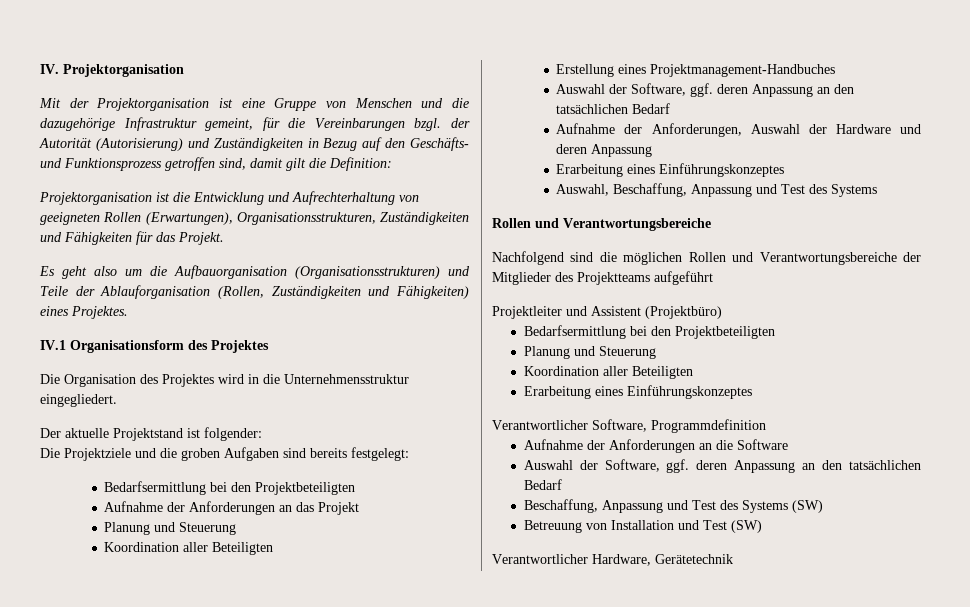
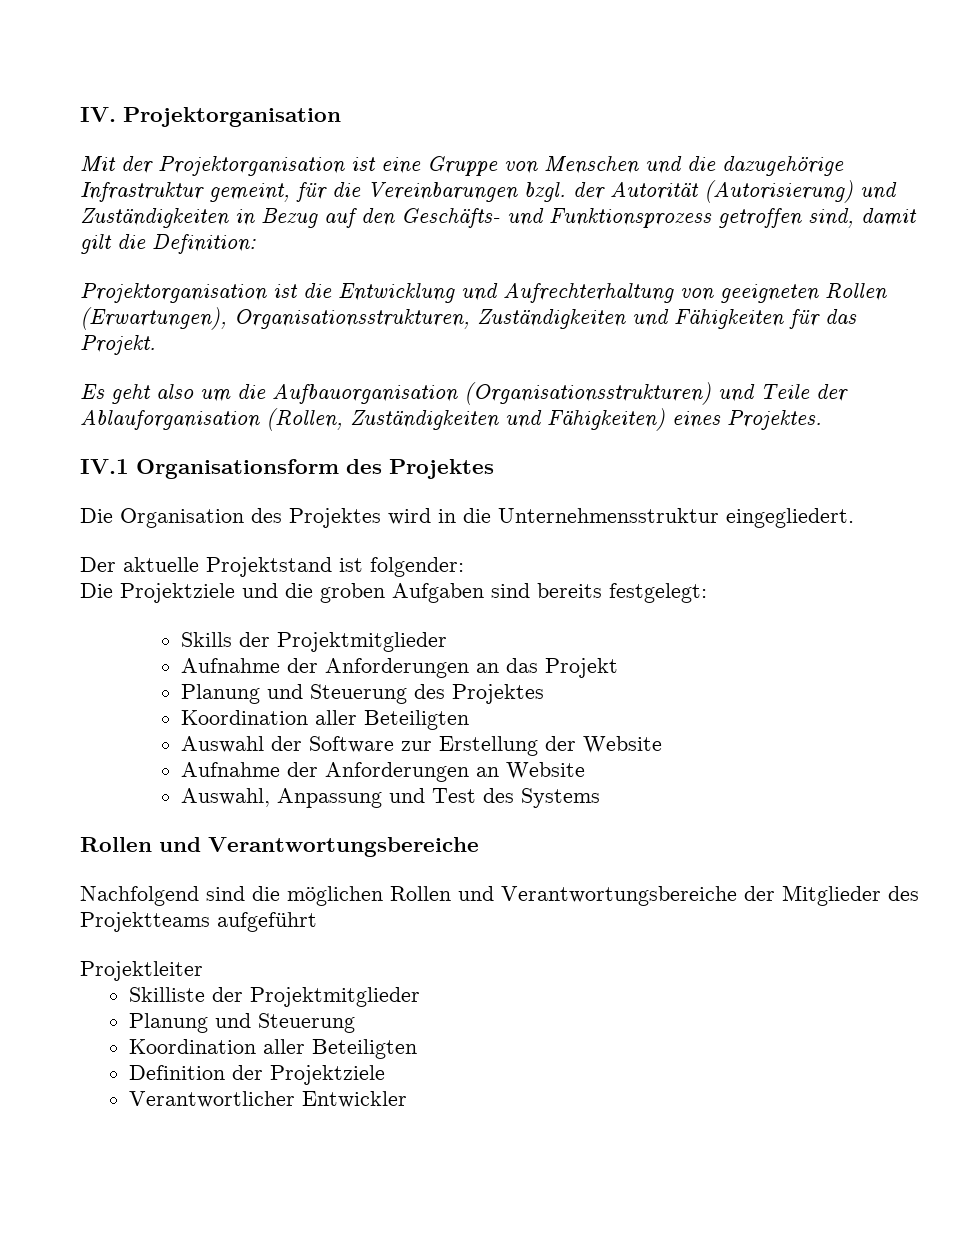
[104,481,356,495] Bedarfsermittlung bei den Projektbeteiligten -> [181,632,448,652] Skills der Projektmitglieder
[104,542,274,555] [556,64,836,77] [556,83,855,97] [556,103,671,114] [556,123,921,137] [556,144,653,157] [556,163,785,177] // Koordination aller Beteiligten // Erstellung eines Projektmanagement-Handbuches // Auswahl der Software, ggf. deren Anpassung an den tatsächlichen Bedarf // Aufnahme der Anforderungen, Auswahl der Hardware und deren Anpassung // Erarbeitung eines Einführungskonzeptes -> [414,684,545,704] [181,710,470,730] [181,736,663,756] [181,762,586,782] des Projektes // Koordination aller Beteiligten // Auswahl der Software zur Erstellung der Website // Aufnahme der Anforderungen an Website
[613,183,688,197] Beschaffung, -> (271, 797) none
[566,306,722,319] [523,325,775,339] [523,346,656,359] [523,366,693,379] [523,385,752,399] [492,419,766,433] [523,439,788,453] [523,459,922,473] [523,479,562,490] [523,499,823,513] [523,520,762,533] [492,554,733,566] und Assistent (Projektbüro) // Bedarfsermittlung bei den Projektbeteiligten // Planung und Steuerung // Koordination aller Beteiligten // Erarbeitung eines Einführungskonzeptes // Verantwortlicher Software, Programmdefinition // Aufnahme der Anforderungen an die Software // Auswahl der Software, ggf. deren Anpassung an den tatsächlichen Bedarf // Beschaffung, Anpassung und Test des Systems (SW) // Betreuung von Installation und Test (SW) // Verantwortlicher Hardware, Gerätetechnik -> [129,987,421,1007] [129,1013,356,1033] [129,1039,418,1059] [129,1065,386,1085] [129,1091,408,1108] // Skilliste der Projektmitglieder // Planung und Steuerung // Koordination aller Beteiligten // Definition der Projektziele // Verantwortlicher Entwickler

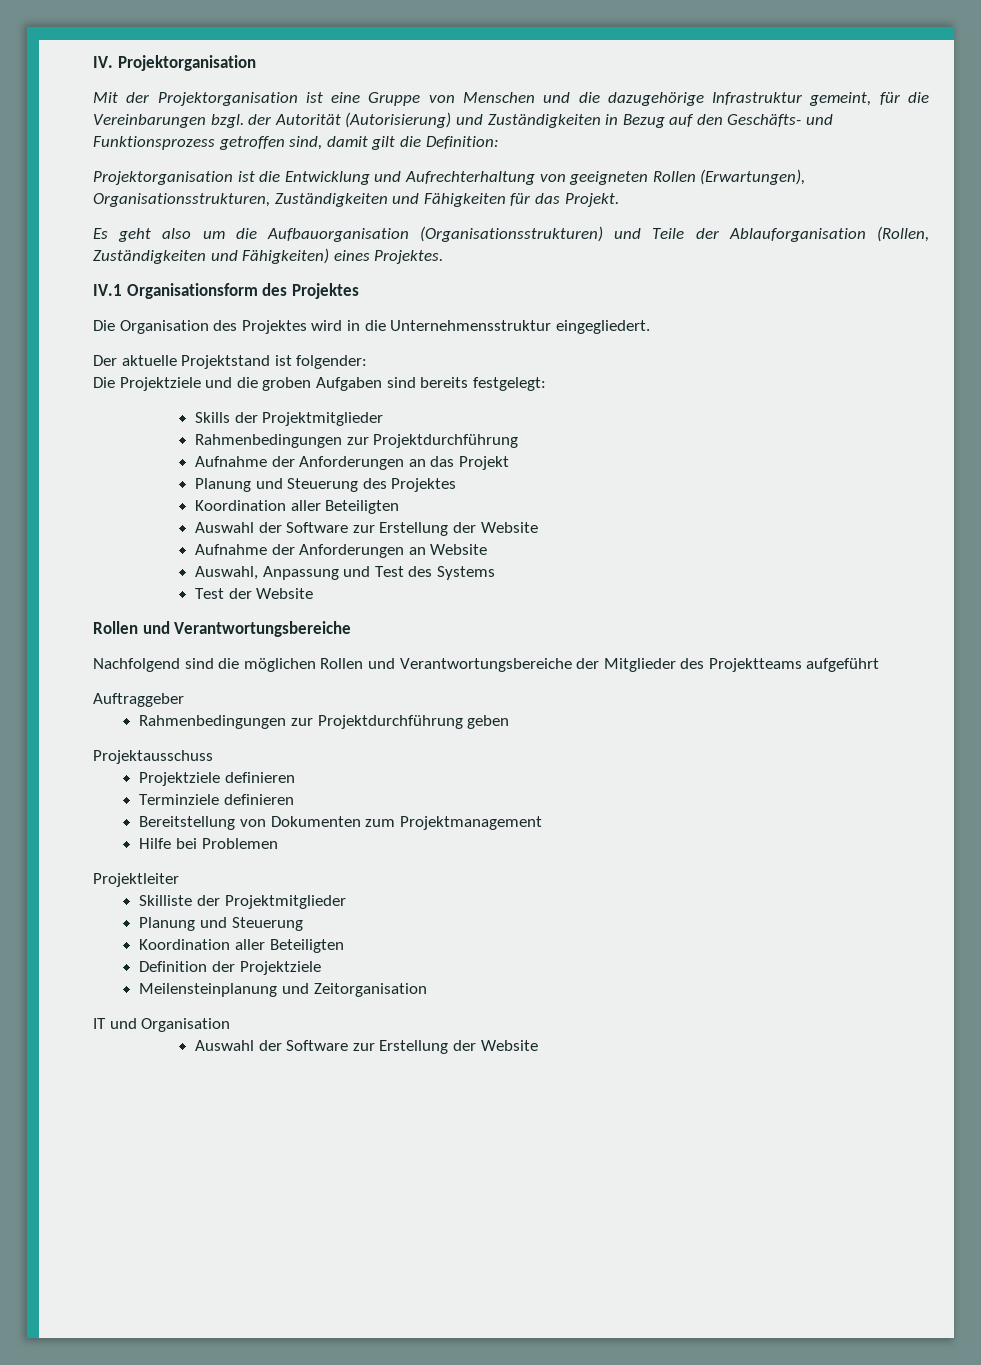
(448, 642) none -> [195,434,519,448] // Rahmenbedingungen zur Projektdurchführung
(601, 798) none -> [195,588,314,599] // Test der Website
(317, 922) none -> [93,693,184,707] [139,715,510,729] [93,750,213,764] [139,772,296,786] [139,794,295,805] [139,816,542,830] [139,838,278,849] // Auftraggeber // Rahmenbedingungen zur Projektdurchführung geben // Projektausschuss // Projektziele definieren // Terminziele definieren // Bereitstellung von Dokumenten zum Projektmanagement // Hilfe bei Problemen
[129,1091,408,1108] Verantwortlicher Entwickler -> [139,983,427,997] [93,1018,231,1032] [195,1040,538,1054] Meilensteinplanung und Zeitorganisation // IT und Organisation // Auswahl der Software zur Erstellung der Website

